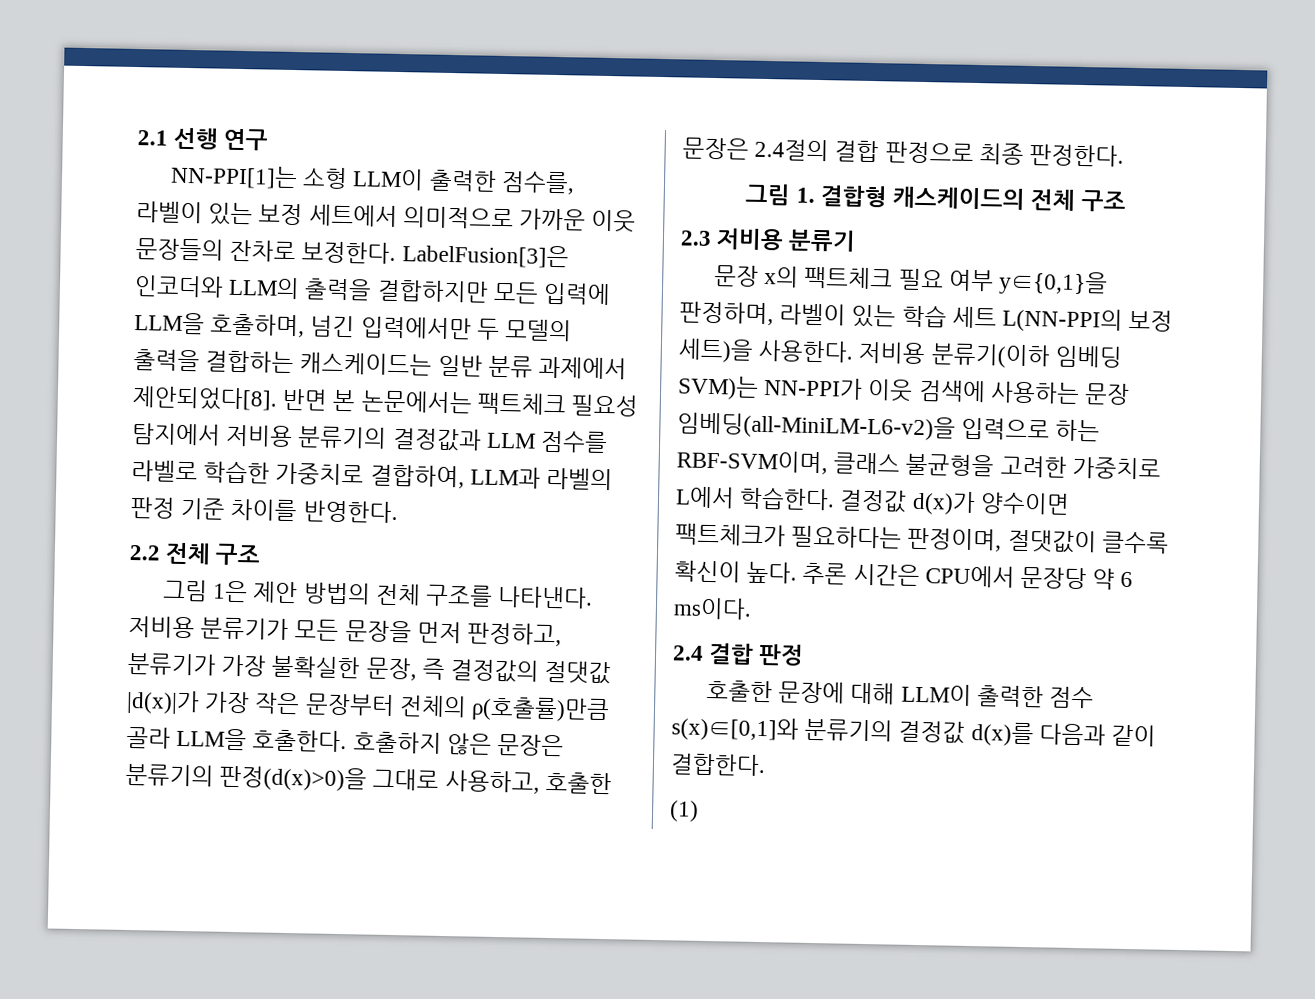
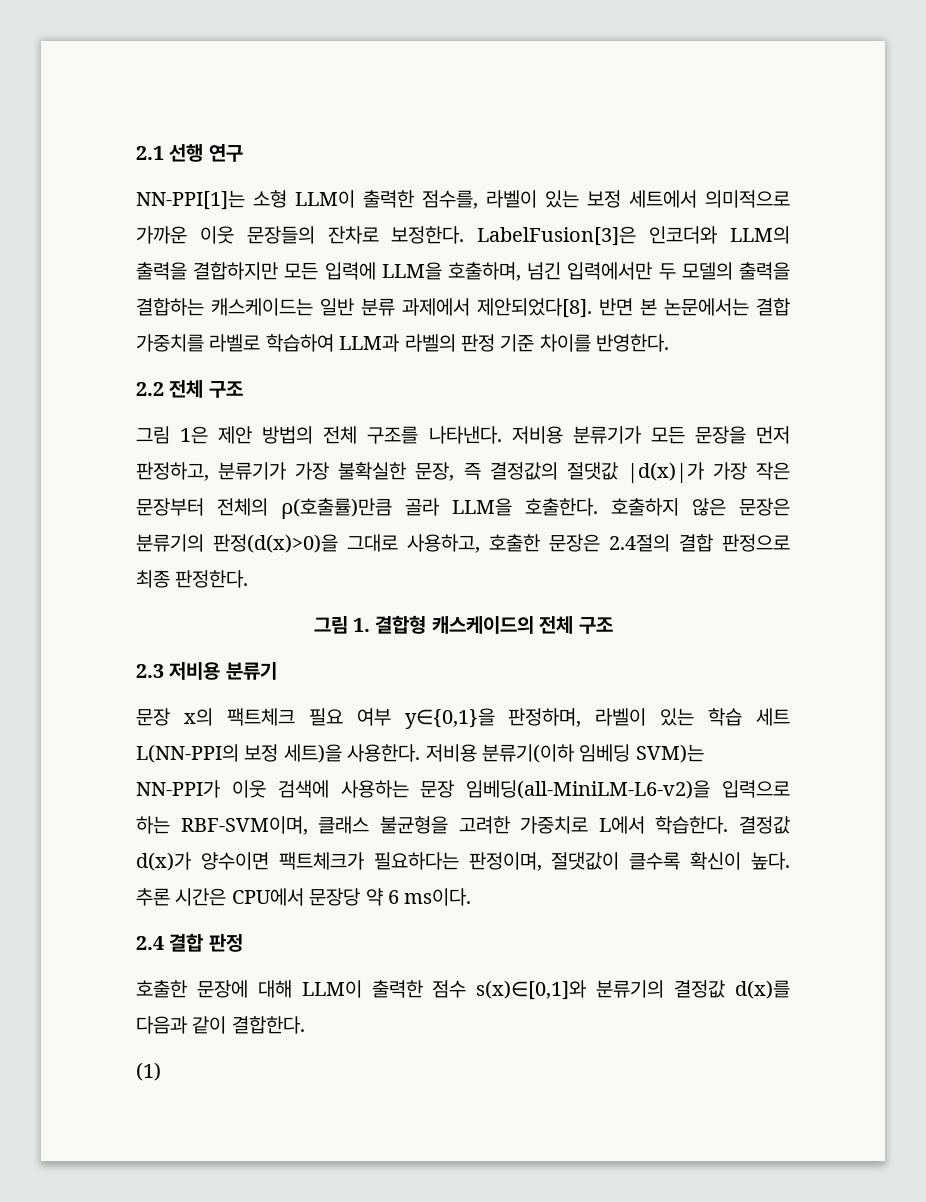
[476,392,639,417] [131,422,609,454] [131,459,465,489] 팩트체크 필요성 탐지에서 저비용 분류기의 결정값과 LLM 점수를 라벨로 학습한 가중치로 결합하여, -> [756,298,790,316] [136,334,334,352] 결합 가중치를 라벨로 학습하여

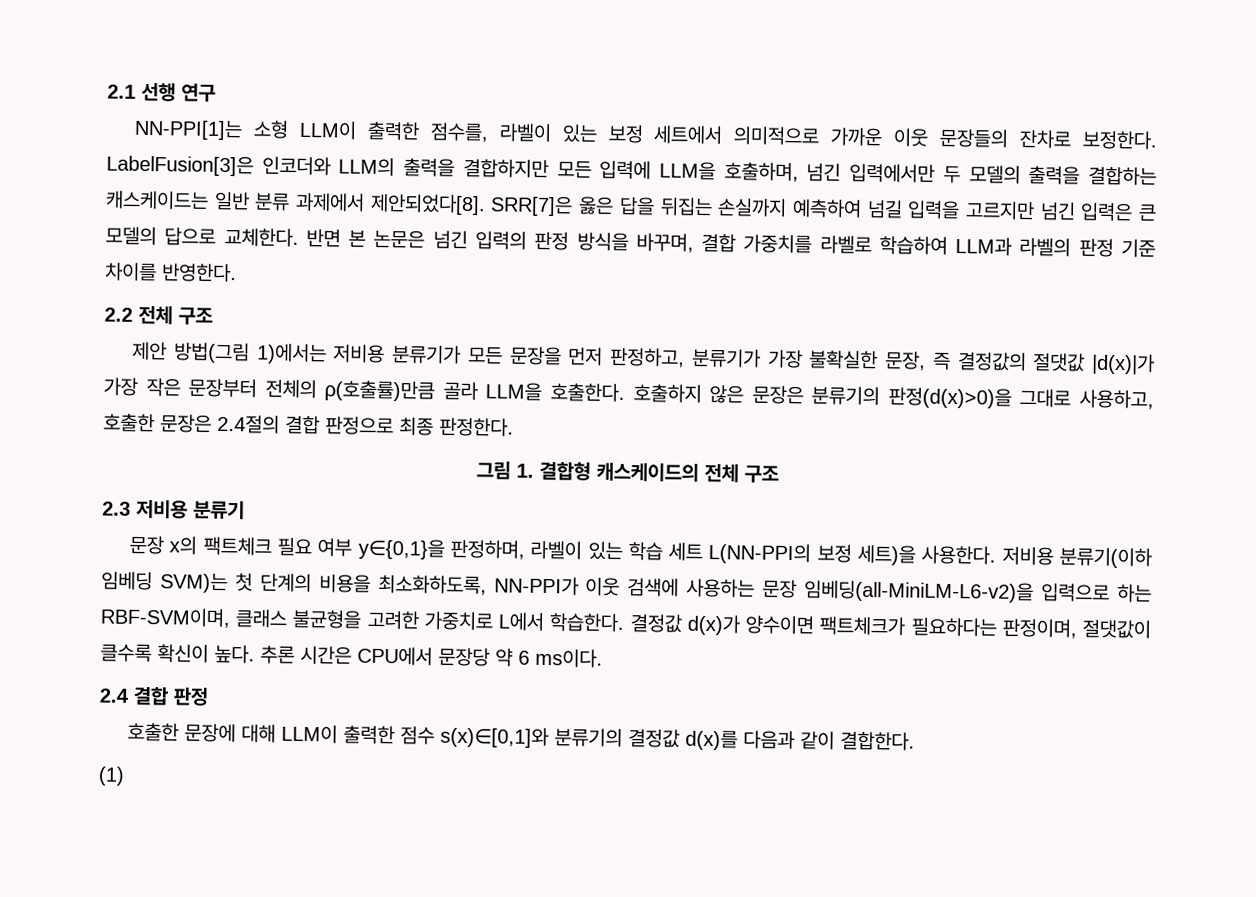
[599,298,749,316] 반면 본 논문에서는 -> [490,195,1157,222] [105,226,694,253] SRR[7]은 옳은 답을 뒤집는 손실까지 예측하여 넘길 입력을 고르지만 넘긴 입력은 큰 모델의 답으로 교체한다. 반면 본 논문은 넘긴 입력의 판정 방식을 바꾸며,
[136,426,502,444] 그림 1은 제안 방법의 전체 구조를 나타낸다. -> [131,341,327,365] 제안 방법(그림 1)에서는
(704, 753) none -> [234,573,487,596] 첫 단계의 비용을 최소화하도록,

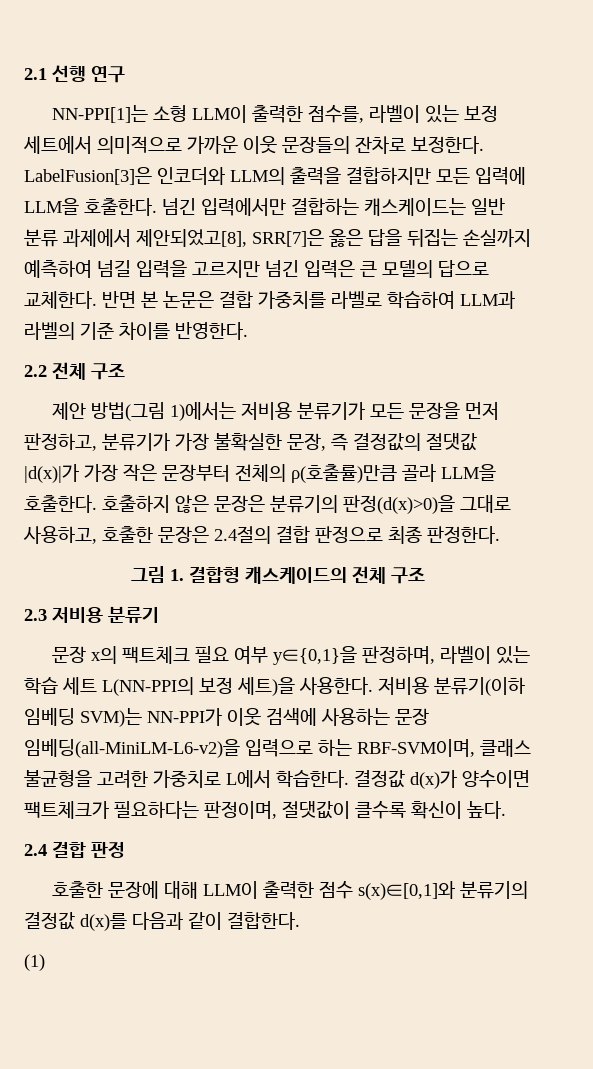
[723,162,799,183] 호출하며, -> [84,198,157,216] 호출한다.
[942,165,1081,185] 두 모델의 출력을 -> (286, 207) none
[369,193,486,216] 제안되었다[8]. -> [136,229,247,247] 제안되었고[8],
[432,230,694,253] 넘긴 입력의 판정 방식을 바꾸며, -> (214, 299) none
[1078,238,1114,258] 판정 -> (75, 331) none
[234,573,487,596] 첫 단계의 비용을 최소화하도록, -> (142, 717) none
[260,645,603,668] 추론 시간은 CPU에서 문장당 약 6 ms이다. -> (506, 810) none

